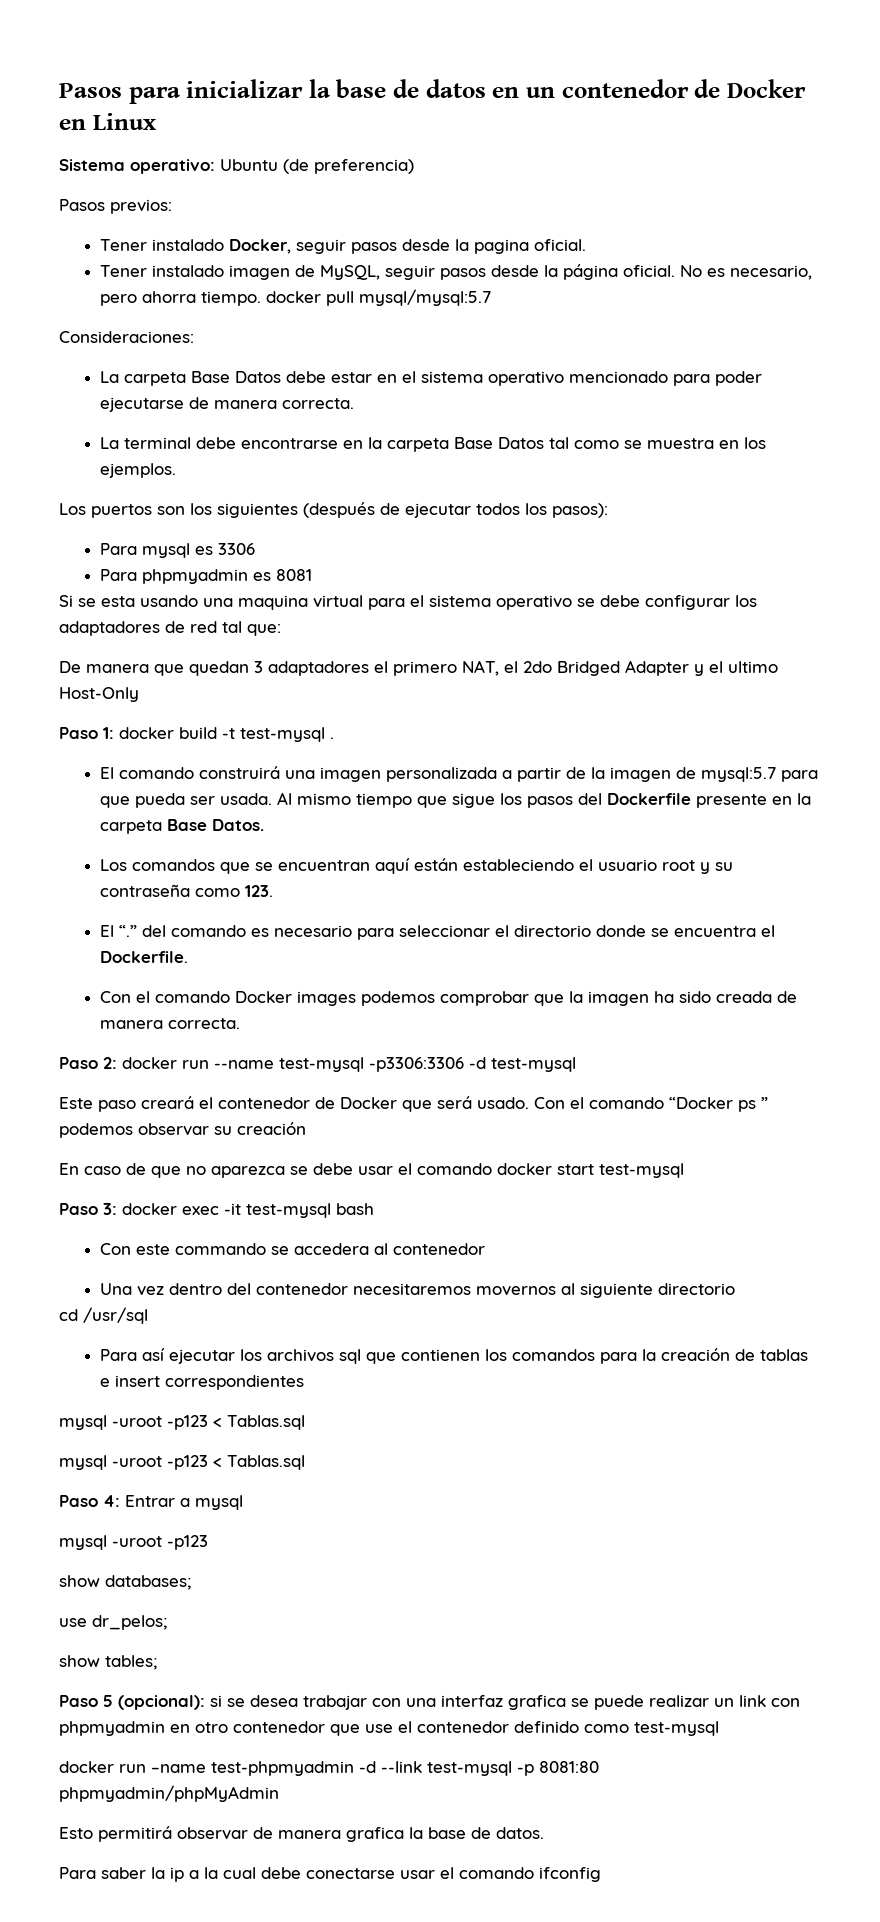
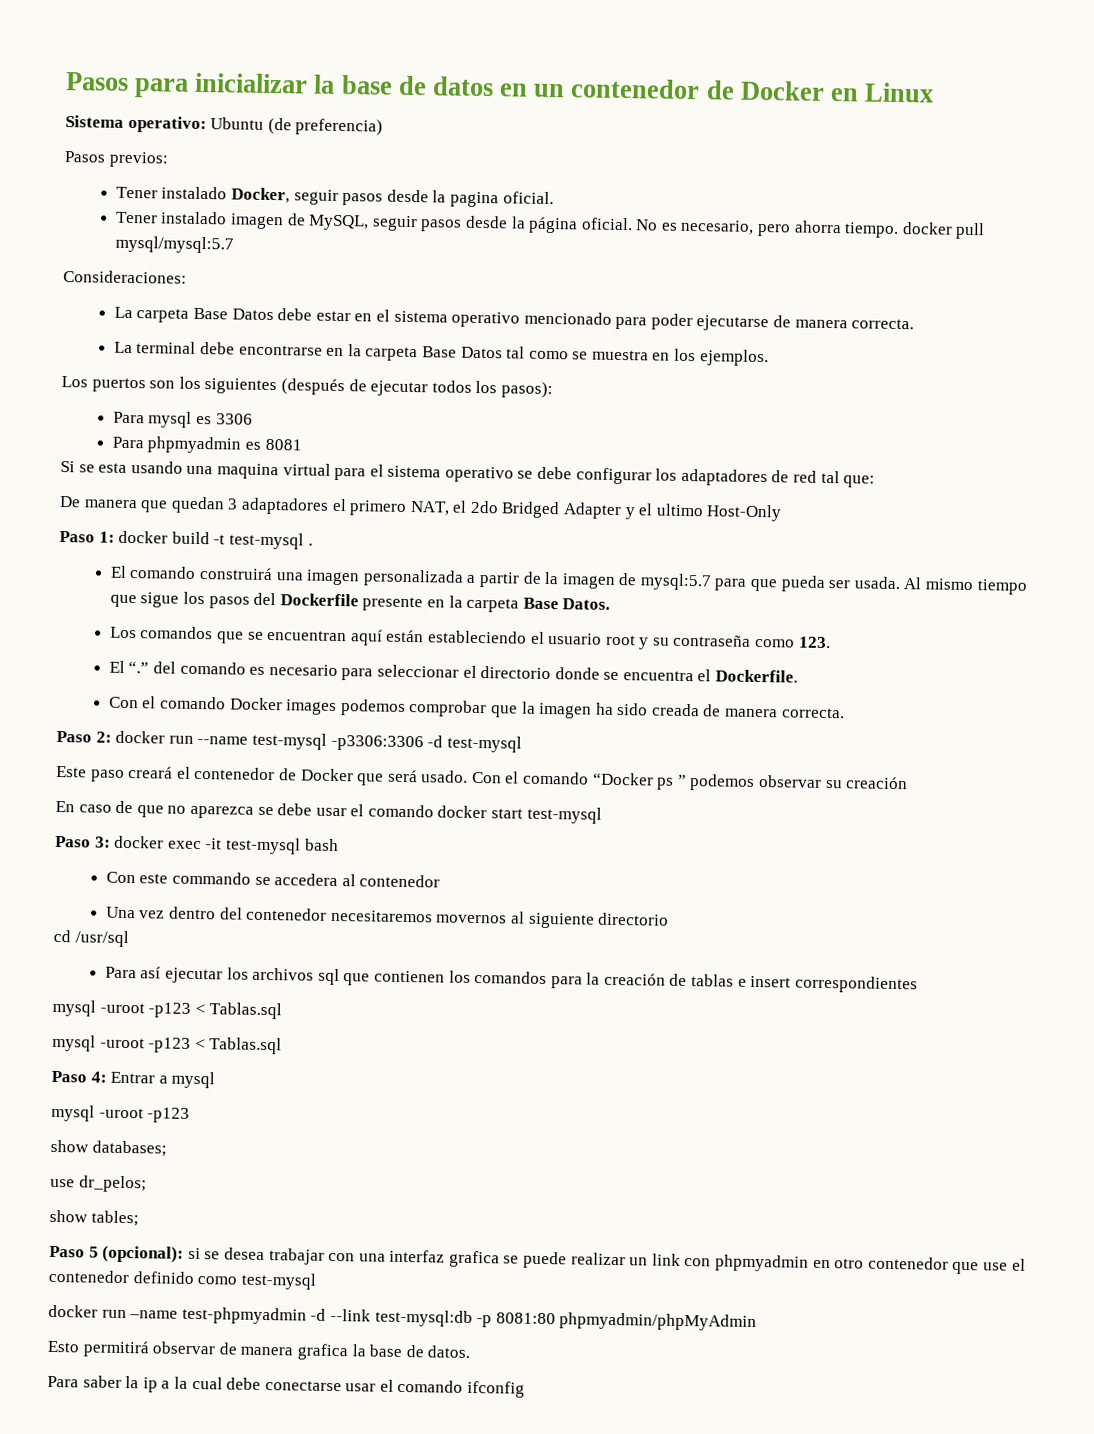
[427,1761,512,1776] test-mysql -> [374,1309,473,1327] test-mysql:db

